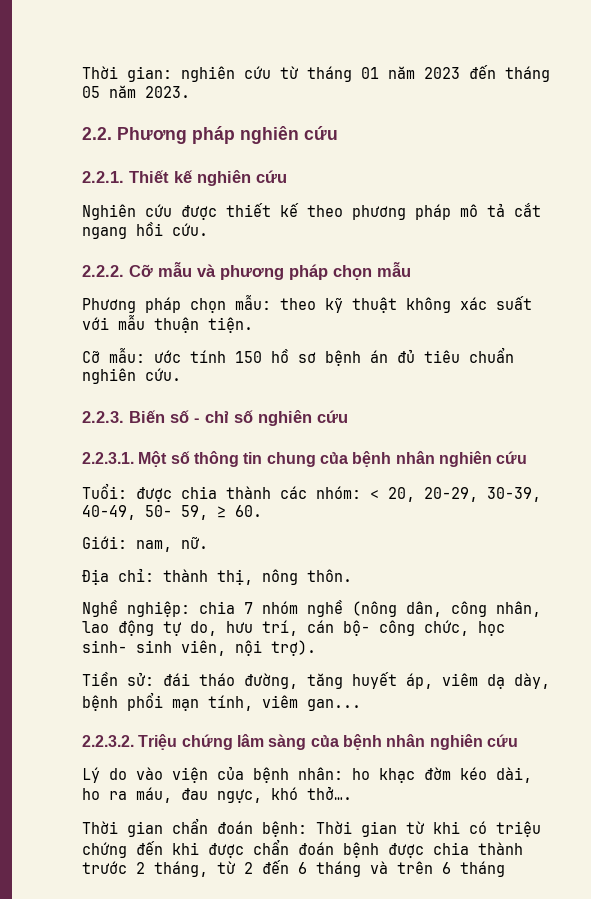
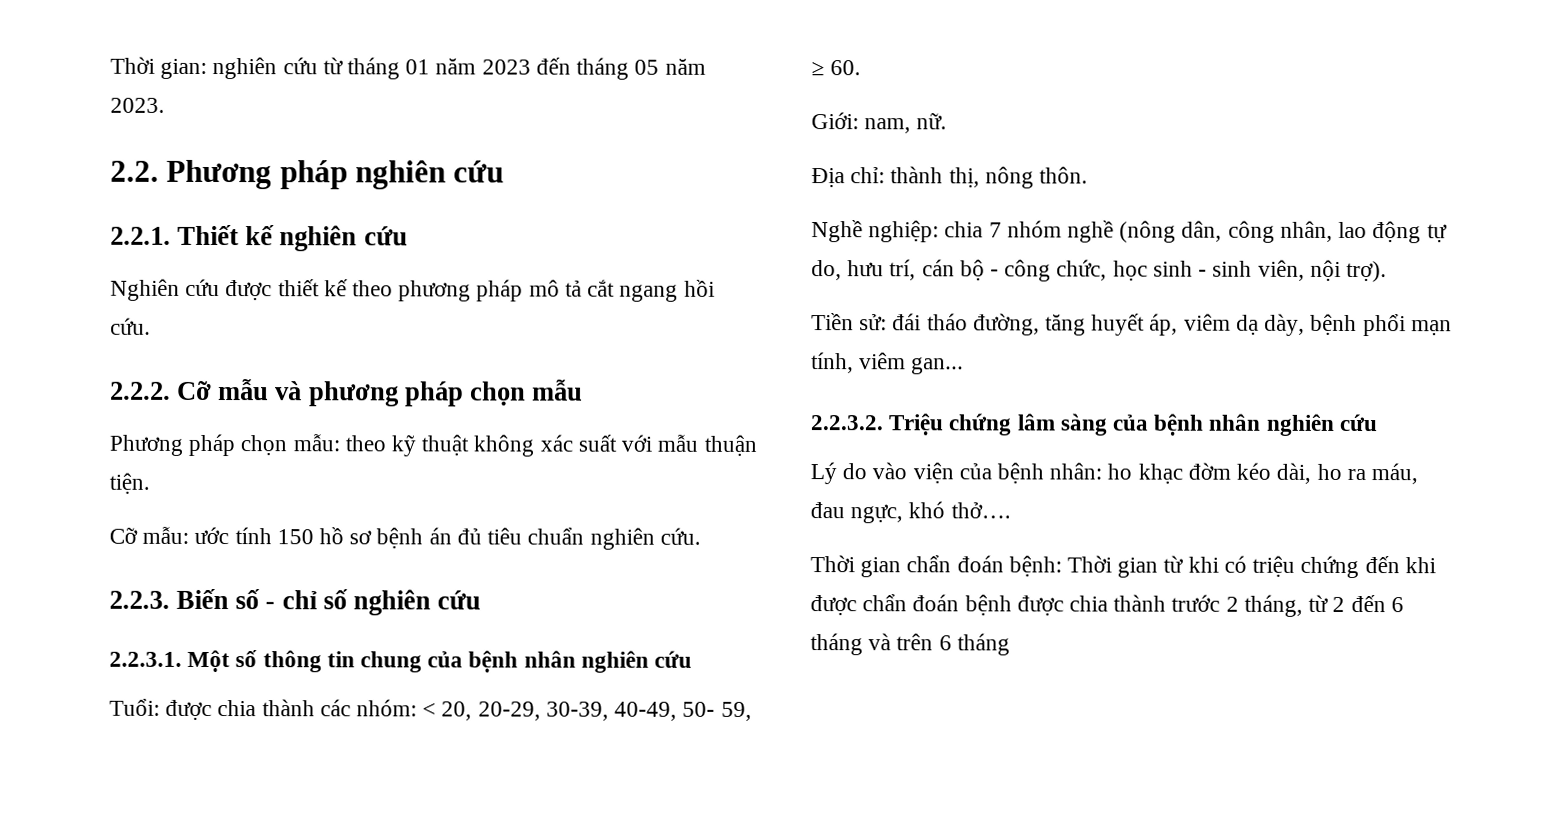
[343,620,370,636] bộ- -> [959,259,1000,281] bộ -
[82,640,127,653] sinh- -> [1152,260,1208,277] sinh -

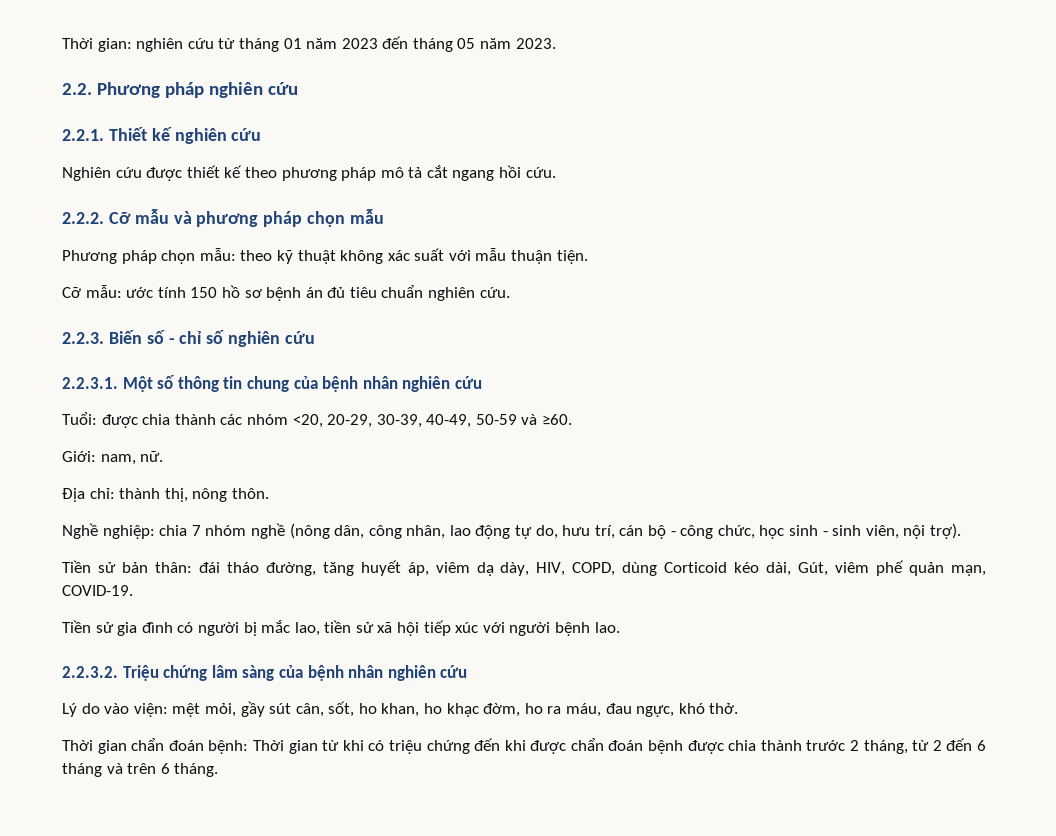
[356,699,752,721] [811,60,862,77] nhóm: < 20, 20-29, 30-39, 40-49, 50- 59, ≥ 60. -> [246,414,573,428] nhóm <20, 20-29, 30-39, 40-49, 50-59 và ≥60.
[859,314,888,331] sử: -> [97,562,192,573] sử bản thân:
[1310,313,1452,337] [811,352,965,375] bệnh phổi mạn tính, viêm gan... -> [536,560,986,576] [62,585,133,596] [62,620,620,636] HIV, COPD, dùng Corticoid kéo dài, Gút, viêm phế quản mạn, COVID-19. // Tiền sử gia đình có người bị mắc lao, tiền sử xã hội tiếp xúc với người bệnh lao.
[912,462,1312,484] viện của bệnh nhân: ho khạc đờm kéo dài, -> [133,701,521,717] viện: mệt mỏi, gầy sút cân, sốt, ho khan, ho khạc đờm,
[950,502,1011,519] thở…. -> [709,703,739,714] thở.
[956,633,1010,656] tháng -> [174,763,219,777] tháng.

